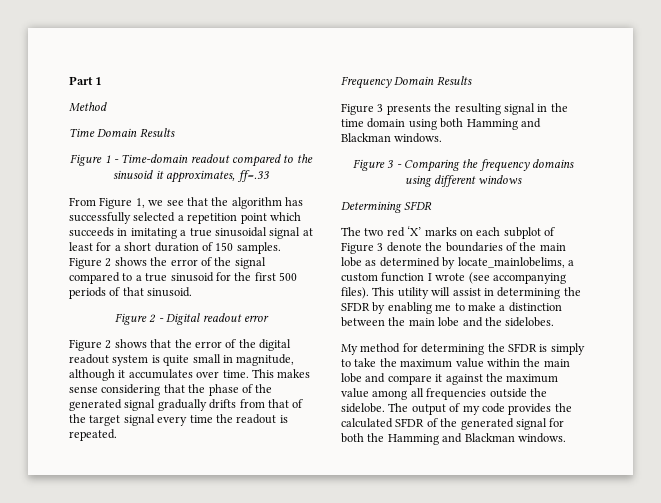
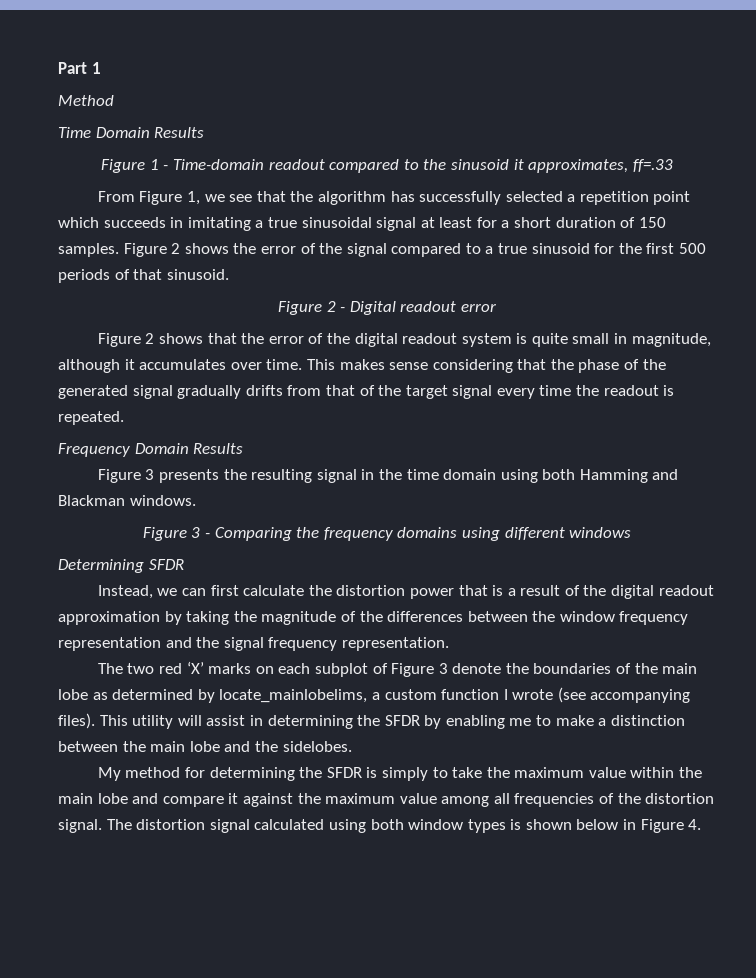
(433, 205) none -> [97,585,714,599] [58,611,689,625] [58,637,449,651] // Instead, we can first calculate the distortion power that is a result of the digital readout approximation by taking the magnitude of the differences between the window frequency representation and the signal frequency representation.
[489,388,547,398] [341,403,572,415] [341,418,565,430] [341,433,566,445] outside the sidelobe. The output of my code provides the calculated SFDR of the generated signal for both the Hamming and Blackman windows. -> [599,793,715,804] [58,819,702,833] of the distortion signal. The distortion signal calculated using both window types is shown below in Figure 4.

